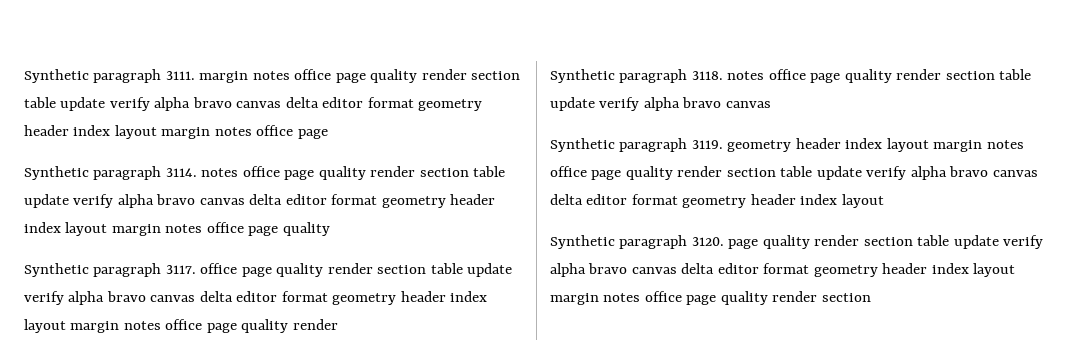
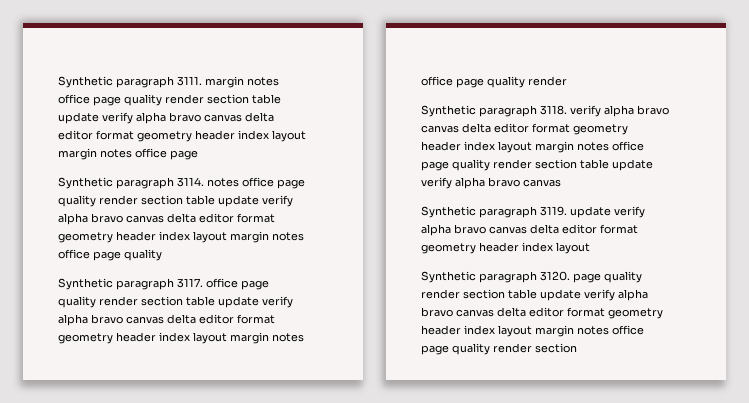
(723, 75) none -> [570,105,669,117] [421,123,628,135] [421,141,574,153] verify alpha bravo canvas delta editor format geometry header index layout margin
[727,138,1024,152] [550,166,813,180] geometry header index layout margin notes office page quality render section table -> (567, 211) none

